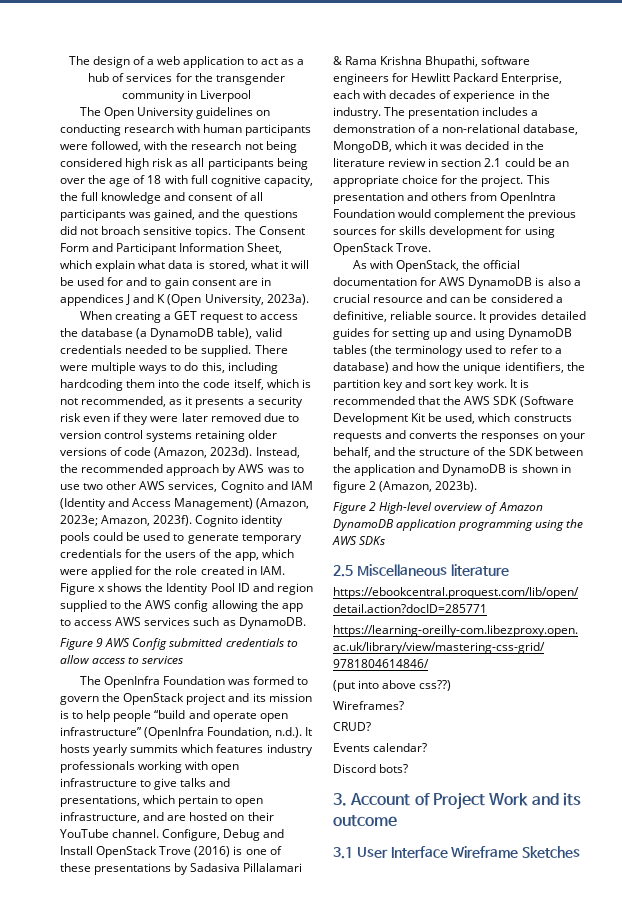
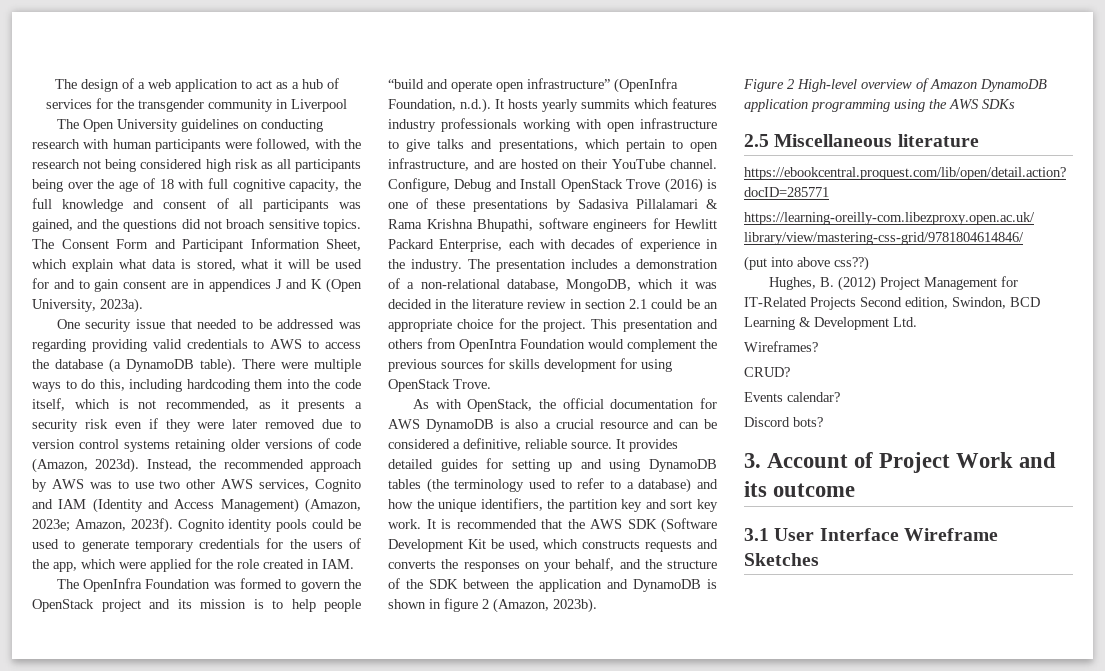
[79,311,243,323] When creating a GET request -> [56,319,361,332] [32,339,303,352] One security issue that needed to be addressed was regarding providing valid credentials to AWS
[217,328,282,339] [60,345,252,357] table), valid credentials needed to be supplied. -> [200,358,236,373] table).
[60,583,313,595] [60,600,303,612] [60,617,306,629] [60,638,298,650] [60,655,184,664] Figure x shows the Identity Pool ID and region supplied to the AWS config allowing the app to access AWS services such as DynamoDB. // Figure 9 AWS Config submitted credentials to allow access to services -> (354, 564) none
(452, 685) none -> [768,276,1018,291] [744,297,1040,310] [744,317,917,330] // Hughes, B. (2012) Project Management for IT-Related Projects Second edition, Swindon, BCD Learning & Development Ltd.

